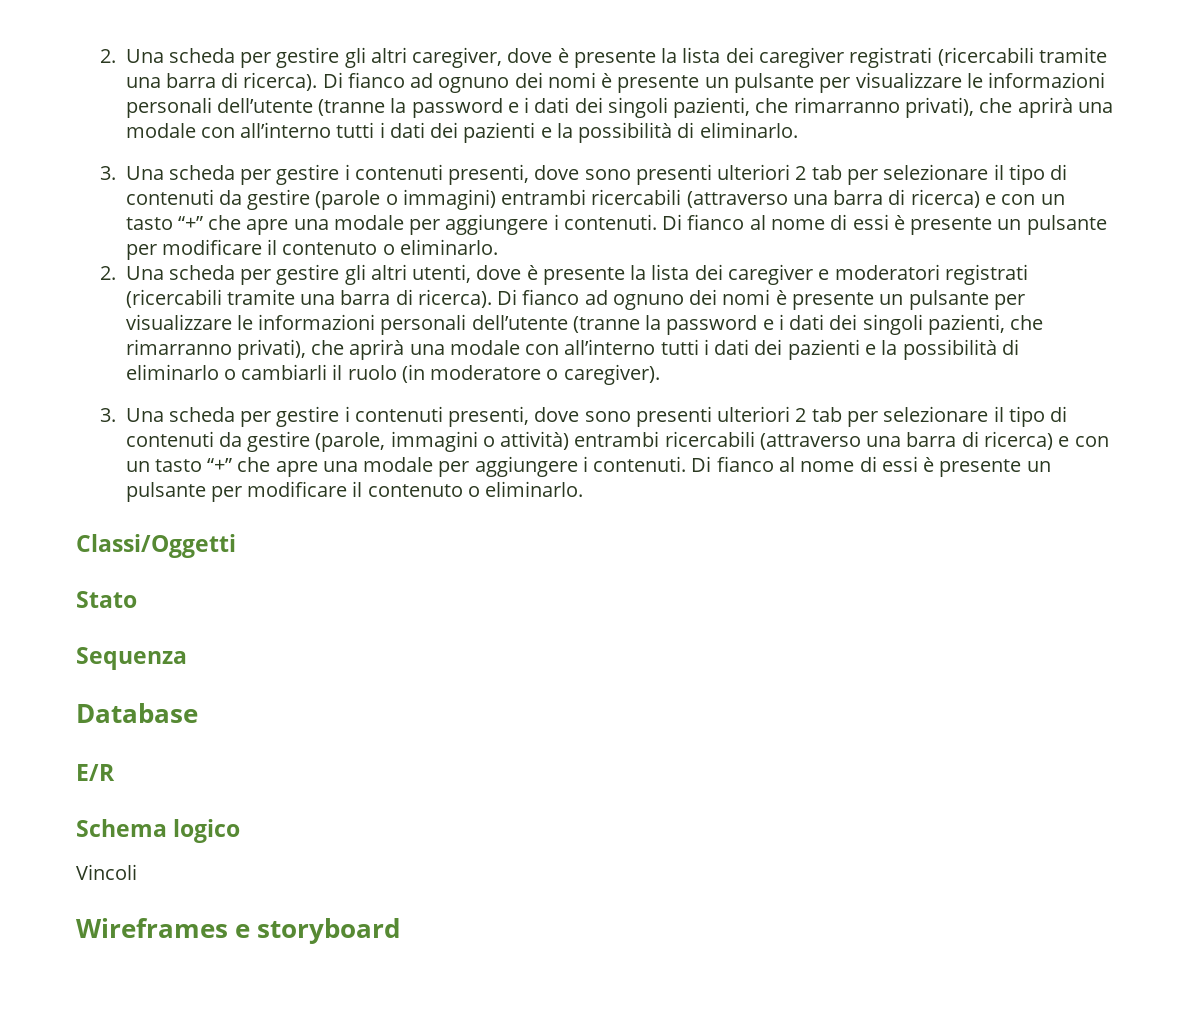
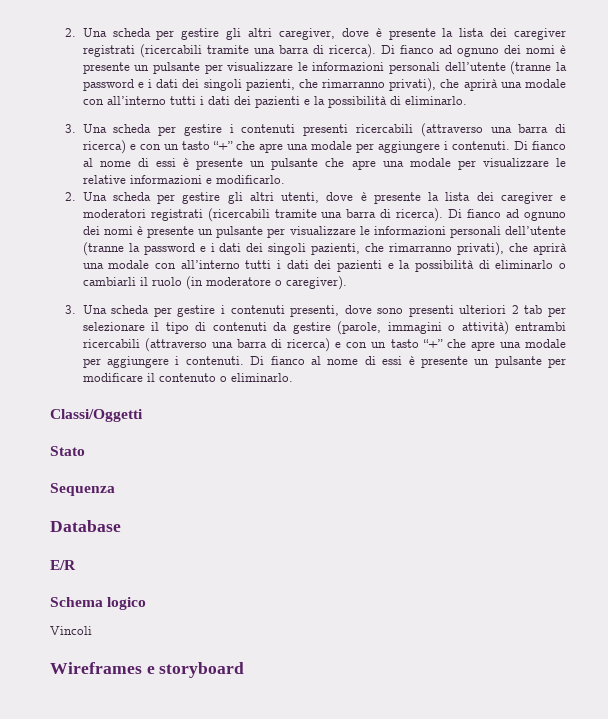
[448,164,1068,185] [125,189,587,210] presenti, dove sono presenti ulteriori 2 tab per selezionare il tipo di contenuti da gestire (parole o immagini) entrambi -> [303,124,349,136] presenti
[125,239,498,260] per modificare il contenuto o eliminarlo. -> [325,158,566,170] [82,175,285,184] che apre una modale per visualizzare le relative informazioni e modificarlo.

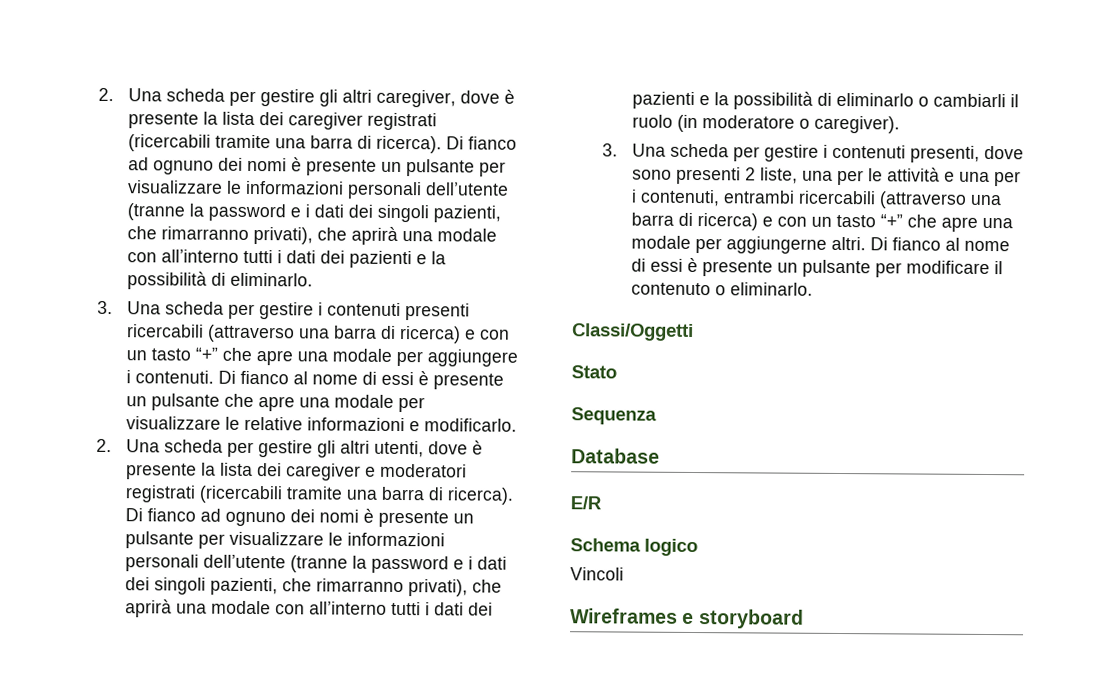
[459,305,567,317] [82,321,509,335] ulteriori 2 tab per selezionare il tipo di contenuti da gestire (parole, immagini o attività) -> [744,167,1021,187] [630,189,720,207] 2 liste, una per le attività e una per i contenuti,
[107,356,244,368] aggiungere i contenuti. -> [725,236,866,254] aggiungerne altri.

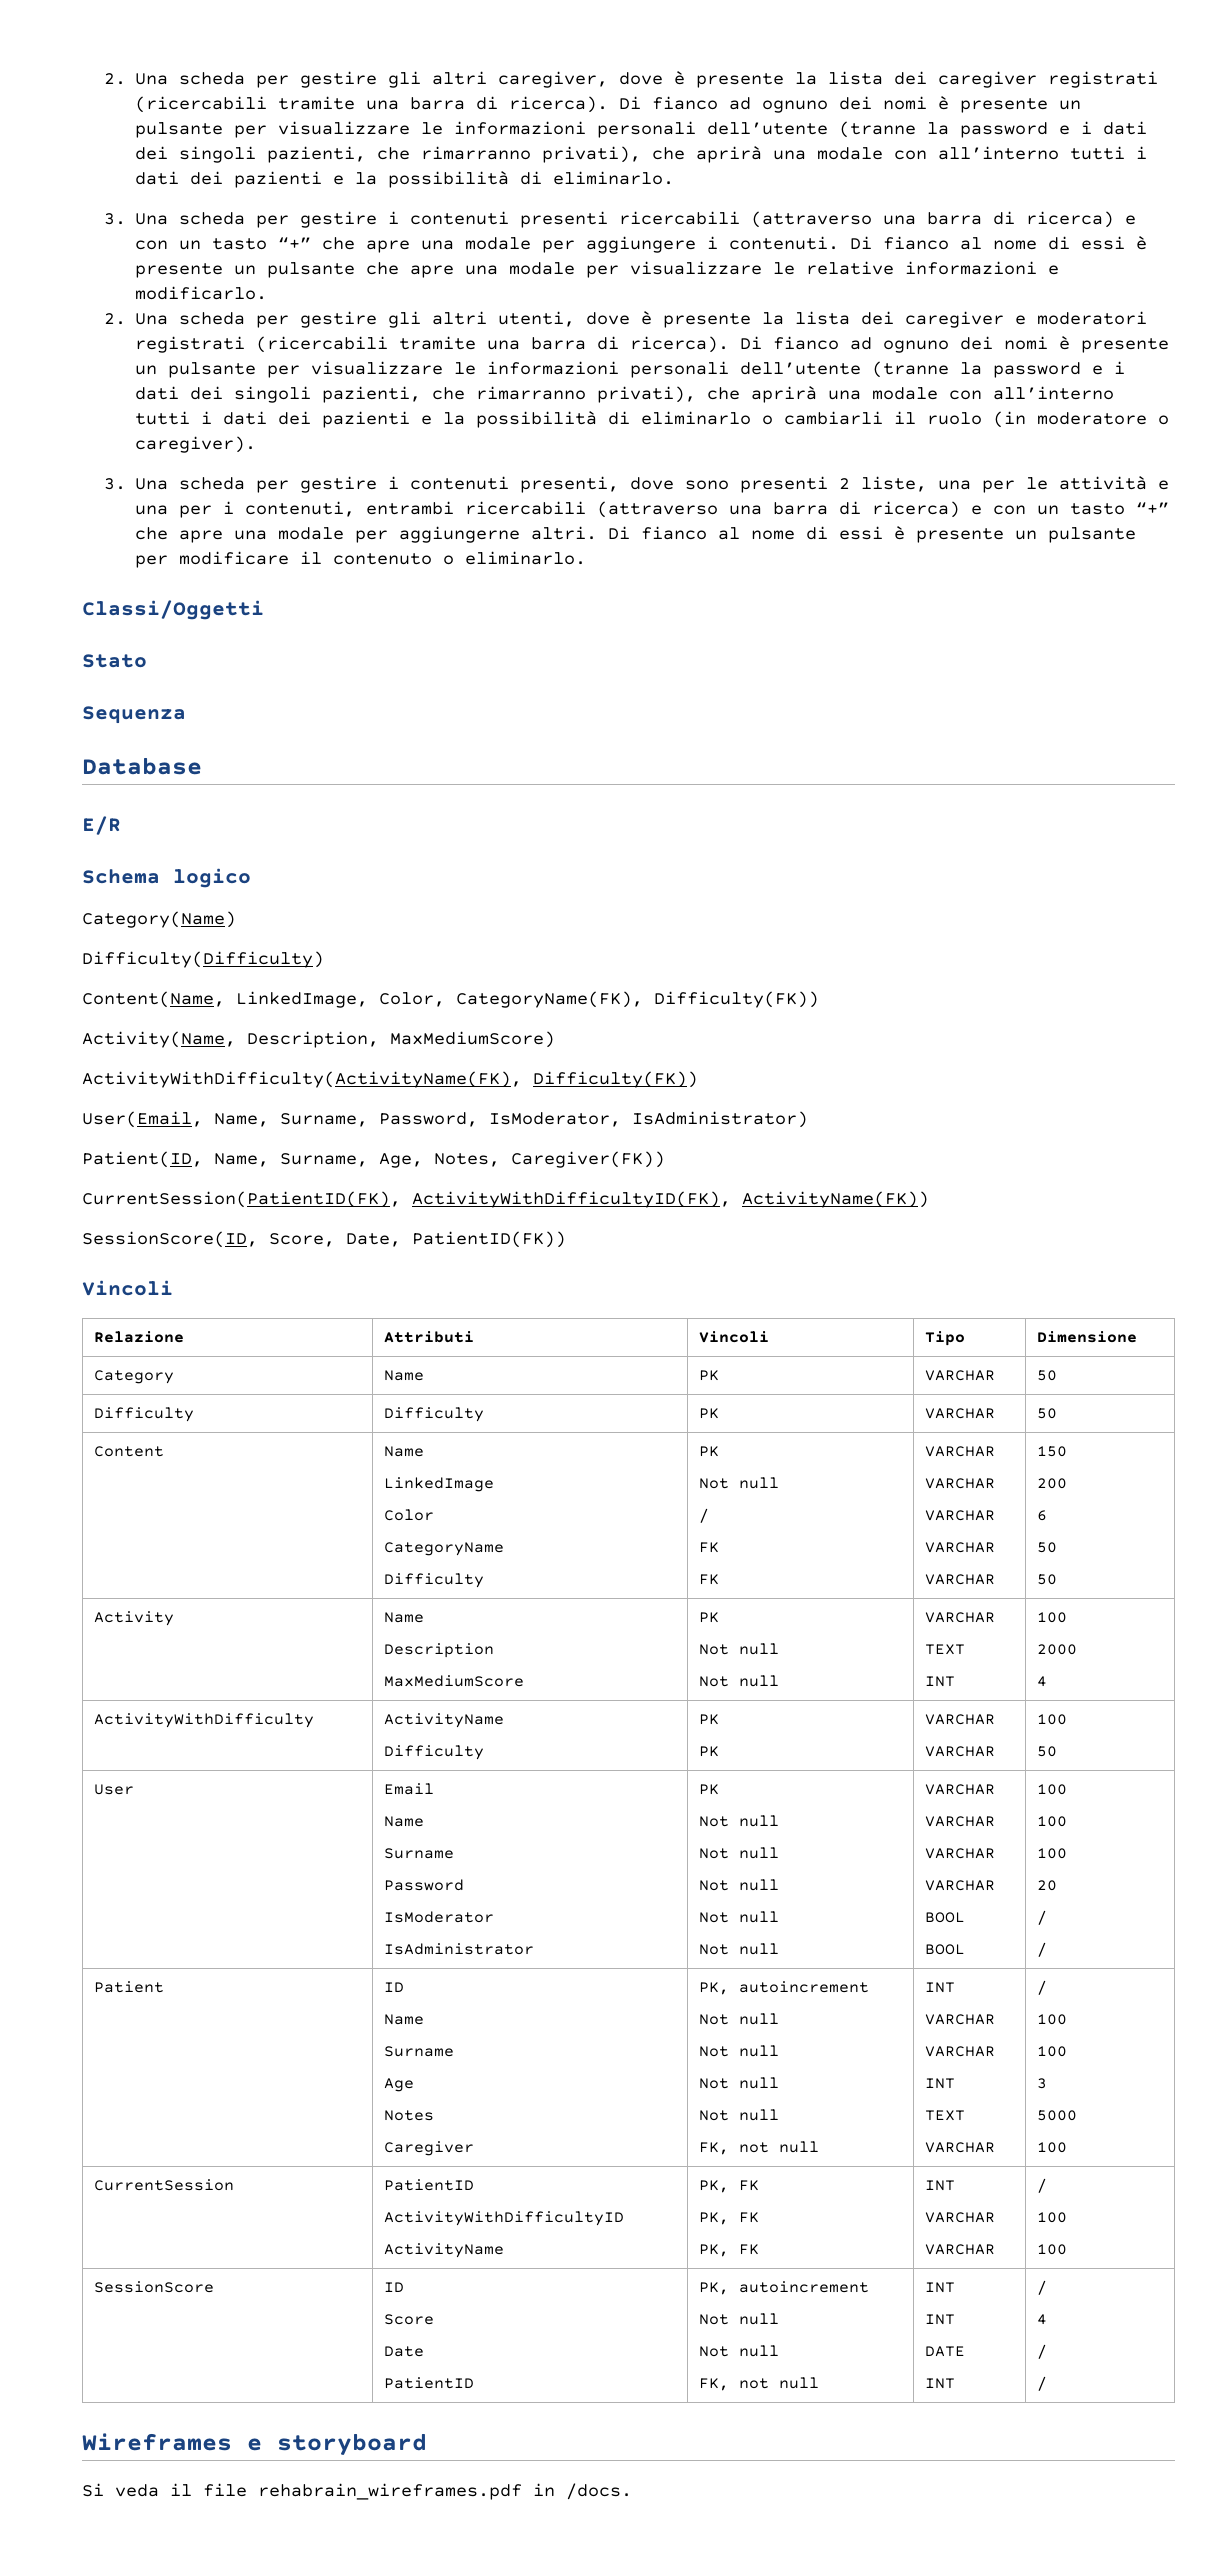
[570,567,624,581] [570,608,804,629] Vincoli // Wireframes e storyboard -> [82,911,236,928] [82,951,324,968] [82,991,819,1008] [82,1031,555,1048] [82,1071,698,1088] [82,1111,808,1128] [82,1151,665,1168] [82,1191,929,1208] [82,1231,566,1248] [82,1280,173,1296] [93,1331,184,1343] [383,1331,474,1343] [698,1331,769,1343] [924,1331,965,1346] [1036,1331,1137,1343] [93,1370,174,1384] [383,1370,424,1381] [698,1370,719,1381] [924,1370,995,1381] [1036,1370,1057,1381] [93,1407,194,1422] [383,1407,484,1422] [698,1408,719,1419] [924,1408,995,1419] [1036,1408,1057,1419] [93,1446,164,1457] [383,1446,424,1457] [383,1477,494,1492] [383,1509,434,1521] [383,1542,504,1556] [383,1573,484,1588] [698,1446,719,1457] [698,1477,779,1489] [698,1508,709,1523] [698,1542,719,1553] [698,1574,719,1585] [924,1446,995,1457] [924,1478,995,1489] [924,1510,995,1521] [924,1542,995,1553] [924,1574,995,1585] [1036,1446,1067,1457] [1036,1478,1067,1489] [1036,1510,1047,1521] [1036,1542,1057,1553] [1036,1574,1057,1585] [93,1611,174,1626] [383,1612,424,1623] [383,1643,494,1658] [383,1675,524,1687] [698,1612,719,1623] [698,1643,779,1655] [698,1675,779,1687] [924,1612,995,1623] [924,1644,965,1655] [924,1676,955,1687] [1036,1612,1067,1623] [1036,1644,1077,1655] [1036,1676,1047,1687] [93,1713,314,1728] [383,1713,504,1728] [383,1745,484,1760] [698,1714,719,1725] [698,1746,719,1757] [924,1714,995,1725] [924,1746,995,1757] [1036,1714,1067,1725] [1036,1746,1057,1757] [93,1784,134,1795] [383,1783,434,1795] [383,1816,424,1827] [383,1848,454,1859] [383,1879,464,1891] [383,1911,494,1923] [383,1943,534,1955] [698,1784,719,1795] [698,1815,779,1827] [698,1847,779,1859] [698,1879,779,1891] [698,1911,779,1923] [698,1943,779,1955] [924,1784,995,1795] [924,1816,995,1827] [924,1848,995,1859] [924,1880,995,1891] [924,1912,965,1923] [924,1944,965,1955] [1036,1784,1067,1795] [1036,1816,1067,1827] [1036,1848,1067,1859] [1036,1880,1057,1891] [1036,1910,1047,1925] [1036,1942,1047,1957] [93,1981,164,1993] [383,1982,404,1992] [383,2014,424,2025] [383,2046,454,2057] [383,2078,414,2092] [383,2110,434,2121] [383,2141,474,2156] [698,1981,869,1995] [698,2013,779,2025] [698,2045,779,2057] [698,2077,779,2089] [698,2109,779,2121] [698,2141,819,2155] [924,1982,955,1993] [924,2014,995,2025] [924,2046,995,2057] [924,2078,955,2089] [924,2110,965,2121] [924,2142,995,2153] [1036,1980,1047,1995] [1036,2014,1067,2025] [1036,2046,1067,2057] [1036,2078,1047,2089] [1036,2110,1077,2121] [1036,2142,1067,2153] [93,2179,234,2191] [383,2179,474,2191] [383,2211,624,2226] [383,2243,504,2258] [698,2180,759,2193] [698,2212,759,2225] [698,2244,759,2257] [924,2180,955,2191] [924,2212,995,2223] [924,2244,995,2255] [1036,2178,1047,2193] [1036,2212,1067,2223] [1036,2244,1067,2255] [93,2281,214,2293] [383,2282,404,2292] [383,2314,434,2325] [383,2346,424,2357] [383,2377,474,2389] [698,2281,869,2295] [698,2313,779,2325] [698,2345,779,2357] [698,2377,819,2391] [924,2282,955,2293] [924,2314,955,2325] [924,2346,965,2357] [924,2378,955,2389] [1036,2280,1047,2295] [1036,2314,1047,2325] [1036,2344,1047,2359] [1036,2376,1047,2391] [82,2433,427,2456] [82,2483,632,2500] Category(Name) // Difficulty(Difficulty) // Content(Name, LinkedImage, Color, CategoryName(FK), Difficulty(FK)) // Activity(Name, Description, MaxMediumScore) // ActivityWithDifficulty(ActivityName(FK), Difficulty(FK)) // User(Email, Name, Surname, Password, IsModerator, IsAdministrator) // Patient(ID, Name, Surname, Age, Notes, Caregiver(FK)) // CurrentSession(PatientID(FK), ActivityWithDifficultyID(FK), ActivityName(FK)) // SessionScore(ID, Score, Date, PatientID(FK)) // Vincoli // Relazione | Attributi | Vincoli | Tipo | Dimensione // Category | Name | PK | VARCHAR | 50 // Difficulty | Difficulty | PK | VARCHAR | 50 // Content | Name // LinkedImage // Color // CategoryName // Difficulty | PK // Not null // / // FK // FK | VARCHAR // VARCHAR // VARCHAR // VARCHAR // VARCHAR | 150 // 200 // 6 // 50 // 50 // Activity | Name // Description // MaxMediumScore | PK // Not null // Not null | VARCHAR // TEXT // INT | 100 // 2000 // 4 // ActivityWithDifficulty | ActivityName // Difficulty | PK // PK | VARCHAR // VARCHAR | 100 // 50 // User | Email // Name // Surname // Password // IsModerator // IsAdministrator | PK // Not null // Not null // Not null // Not null // Not null | VARCHAR // VARCHAR // VARCHAR // VARCHAR // BOOL // BOOL | 100 // 100 // 100 // 20 // / // / // Patient | ID // Name // Surname // Age // Notes // Caregiver | PK, autoincrement // Not null // Not null // Not null // Not null // FK, not null | INT // VARCHAR // VARCHAR // INT // TEXT // VARCHAR | / // 100 // 100 // 3 // 5000 // 100 // CurrentSession | PatientID // ActivityWithDifficultyID // ActivityName | PK, FK // PK, FK // PK, FK | INT // VARCHAR // VARCHAR | / // 100 // 100 // SessionScore | ID // Score // Date // PatientID | PK, autoincrement // Not null // Not null // FK, not null | INT // INT // DATE // INT | / // 4 // / // / // Wireframes e storyboard // Si veda il file rehabrain_wireframes.pdf in /docs.

